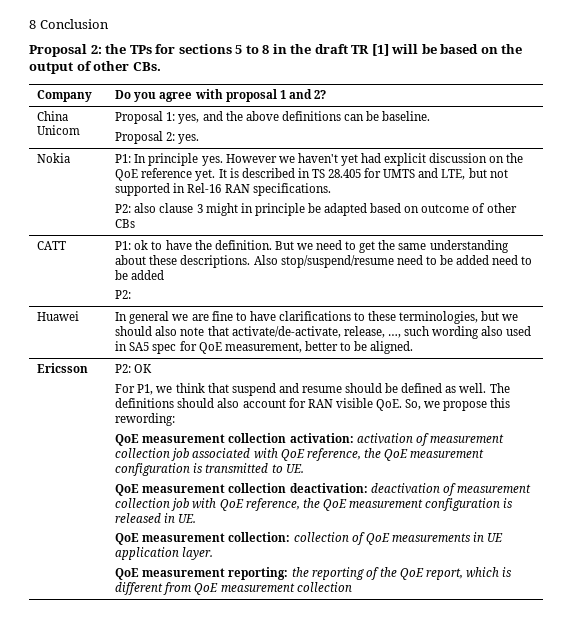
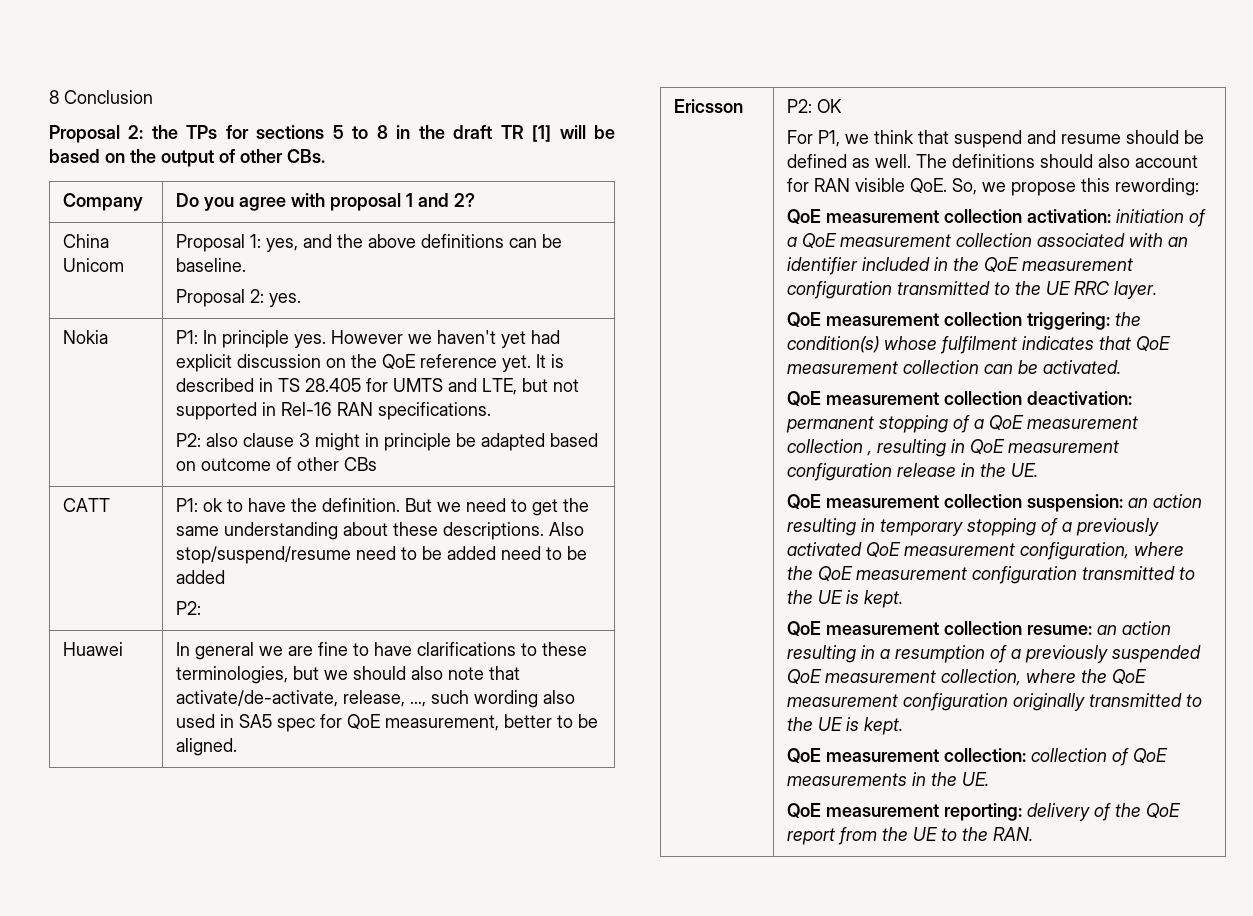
[356,433,504,446] [115,448,190,461] activation of measurement collection job -> [1115,209,1206,227] [786,233,1032,249] initiation of a QoE measurement collection
[280,448,485,461] [115,463,304,476] [115,483,531,496] [115,498,514,511] [115,513,197,523] QoE reference, the QoE measurement configuration is transmitted to UE. // QoE measurement collection deactivation: deactivation of measurement collection job with QoE reference, the QoE measurement configuration is released in UE. -> [1167,237,1188,247] [786,257,1133,275] [786,281,1157,299] [786,312,1141,330] [786,336,1171,354] [786,360,1121,374] [786,391,1132,406] [785,415,1138,433] [786,439,1119,457] [786,463,1038,481] [786,494,1202,512] [786,518,1159,536] [786,542,1184,560] [786,566,1195,584] [786,590,903,608] [786,621,1171,636] [786,645,1201,663] [786,669,1147,686] [786,693,1202,711] [786,717,903,735] an identifier included in the QoE measurement configuration transmitted to the UE RRC layer. // QoE measurement collection triggering: the condition(s) whose fulfilment indicates that QoE measurement collection can be activated. // QoE measurement collection deactivation: permanent stopping of a QoE measurement collection , resulting in QoE measurement configuration release in the UE. // QoE measurement collection suspension: an action resulting in temporary stopping of a previously activated QoE measurement configuration, where the QoE measurement configuration transmitted to the UE is kept. // QoE measurement collection resume: an action resulting in a resumption of a previously suspended QoE measurement collection, where the QoE measurement configuration originally transmitted to the UE is kept.
[487,533,504,542] [115,547,214,560] UE application layer. -> [930,772,989,786] the UE.
[291,567,364,580] the reporting -> [1026,803,1090,821] delivery
[426,567,513,580] [115,582,352,595] report, which is different from QoE measurement collection -> [786,827,1033,845] report from the UE to the RAN.

